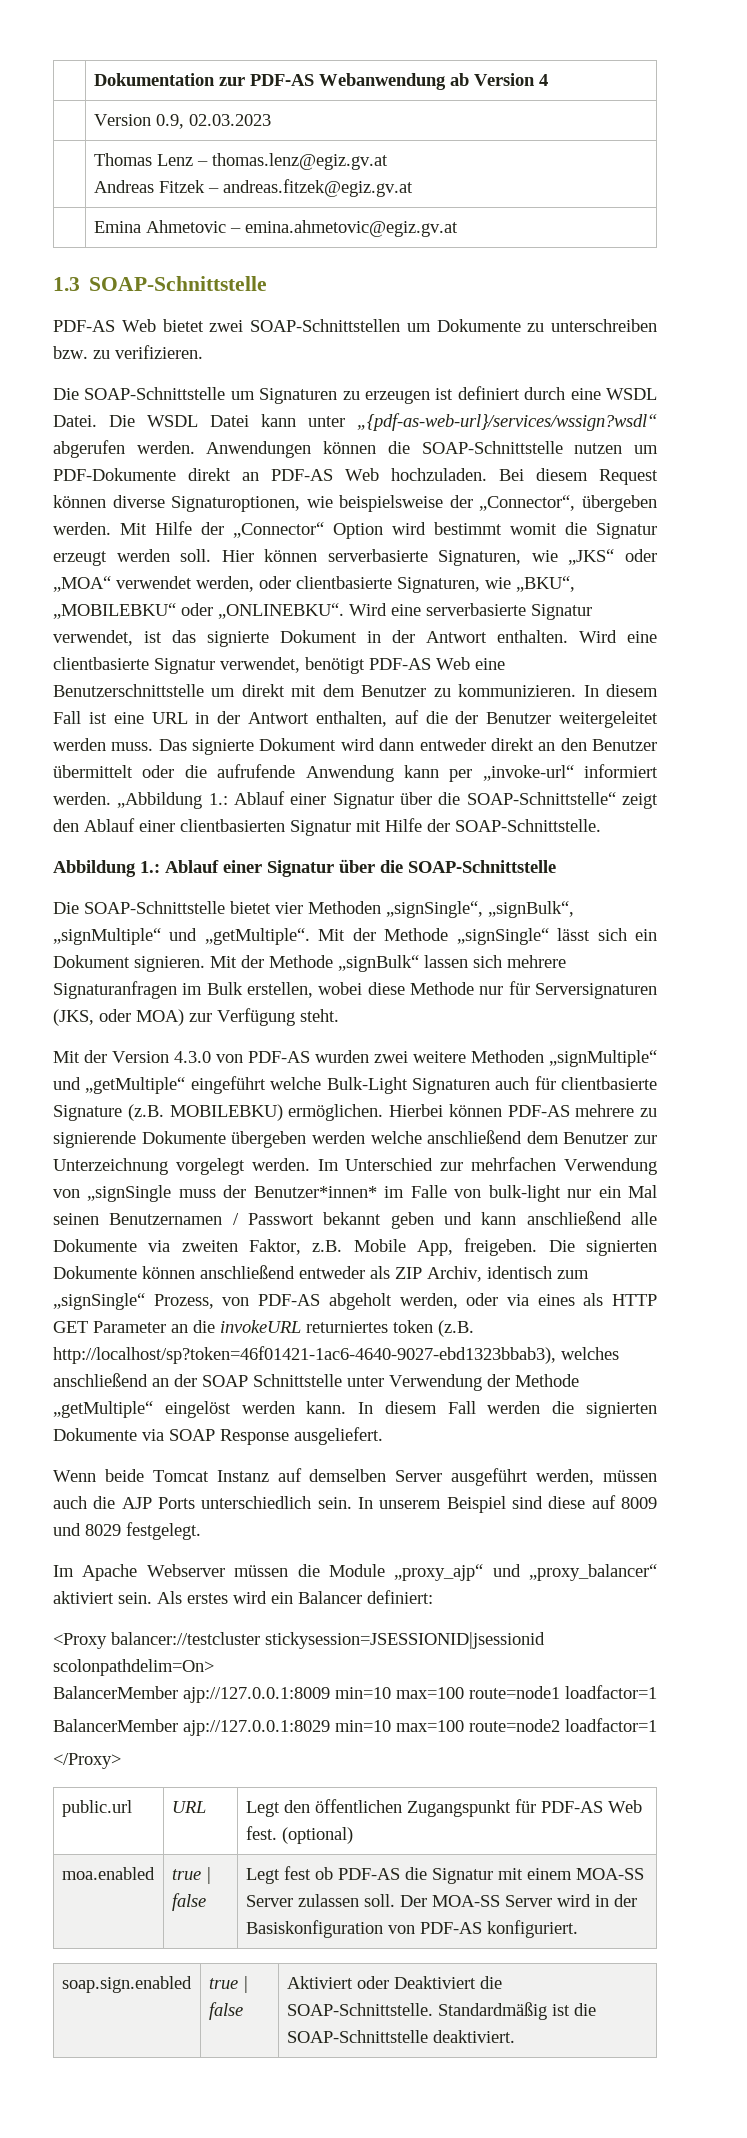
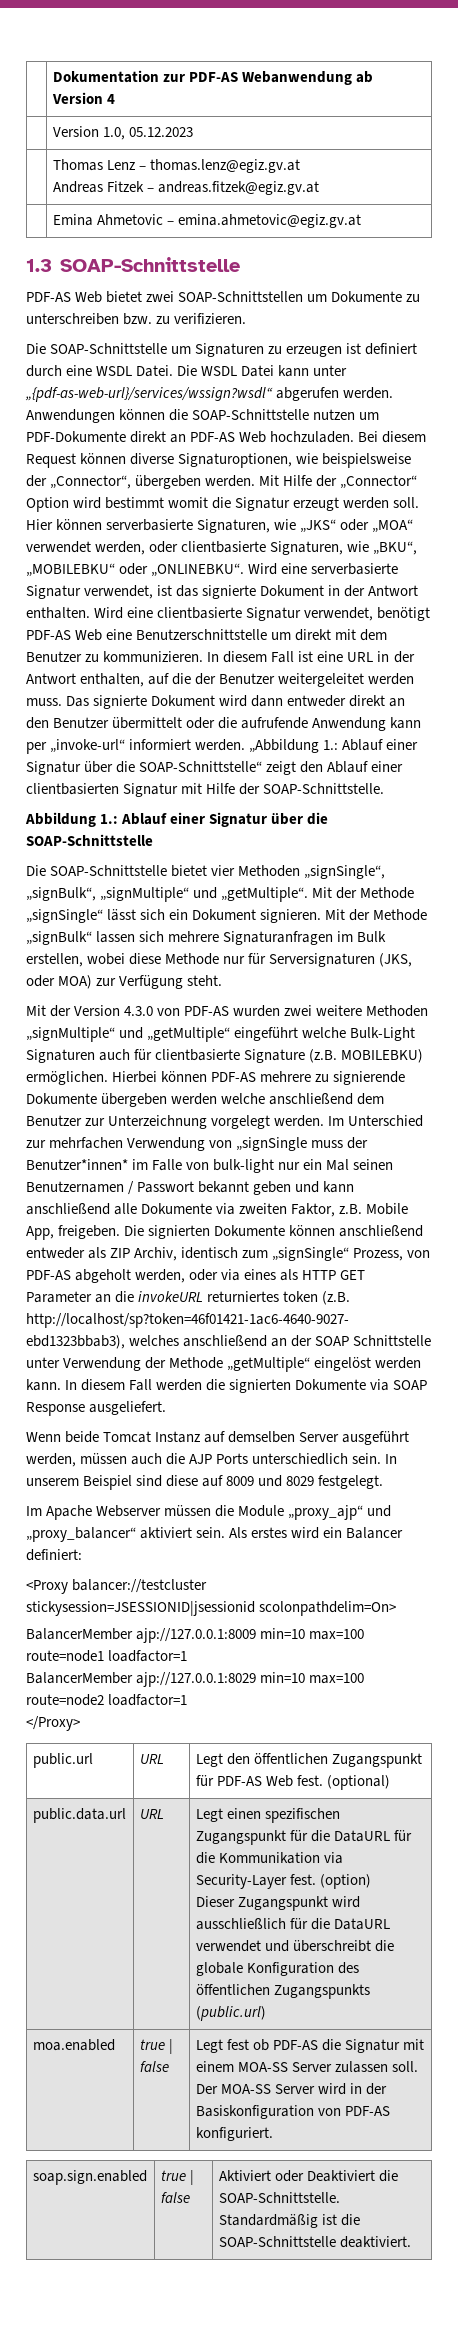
[155,114,271,129] 0.9, 02.03.2023 -> [102,127,193,140] 1.0, 05.12.2023
(353, 1835) none -> [32,1808,126,1823] [139,1809,164,1819] [195,1808,340,1823] [195,1830,412,1845] [195,1852,343,1864] [195,1874,371,1889] [195,1896,360,1911] [195,1918,390,1930] [195,1940,394,1952] [195,1962,359,1976] [195,1984,370,1999] [195,2006,266,2021] // public.data.url | URL | Legt einen spezifischen Zugangspunkt für die DataURL für die Kommunikation via Security-Layer fest. (option) // Dieser Zugangspunkt wird ausschließlich für die DataURL verwendet und überschreibt die globale Konfiguration des öffentlichen Zugangspunkts (public.url)

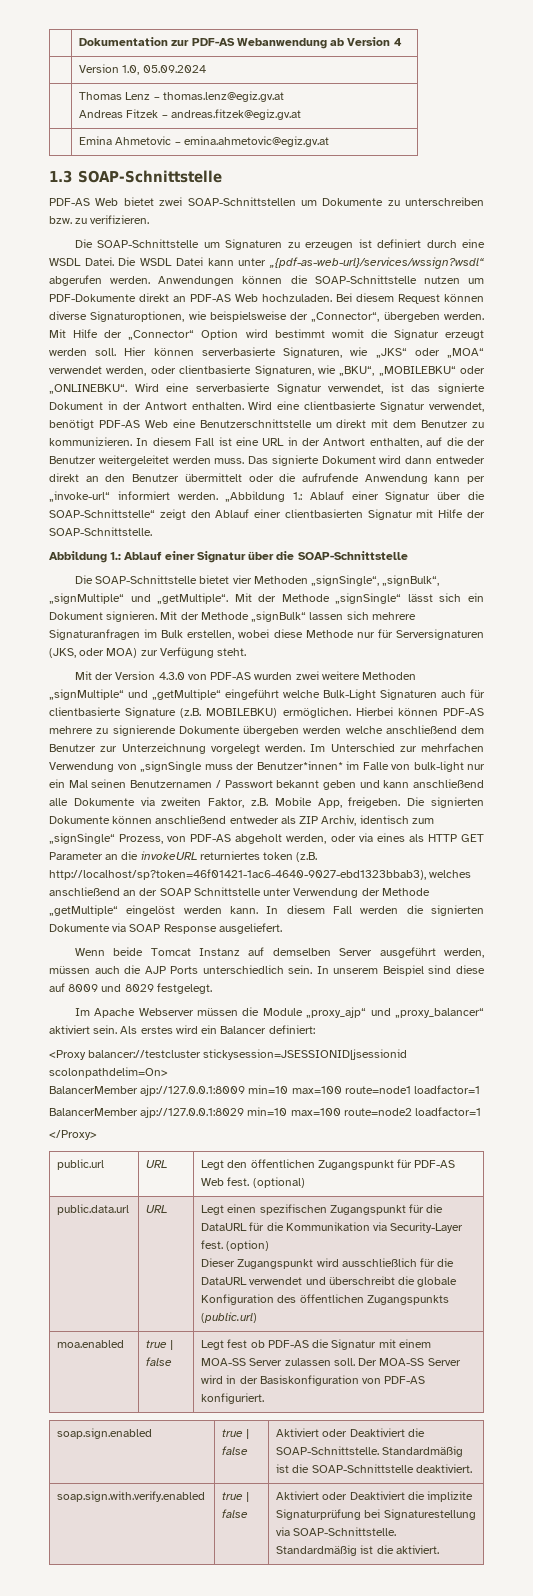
[128,127,193,137] 05.12.2023 -> [142,65,206,73] 05.09.2024
(411, 2242) none -> [57,1491,206,1502] [222,1492,250,1502] [222,1509,249,1518] [276,1491,474,1502] [276,1509,476,1520] [276,1527,397,1536] [276,1545,439,1556] // soap.sign.with.verify.enabled | true | false | Aktiviert oder Deaktiviert die implizite Signaturprüfung bei Signaturestellung via SOAP-Schnittstelle. Standardmäßig ist die aktiviert.

